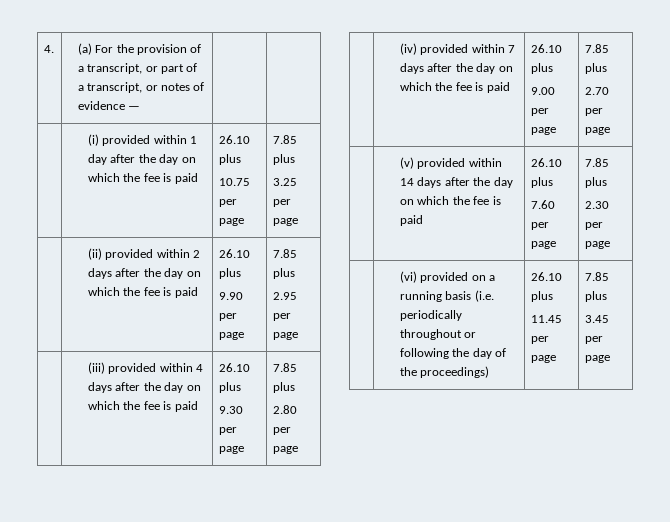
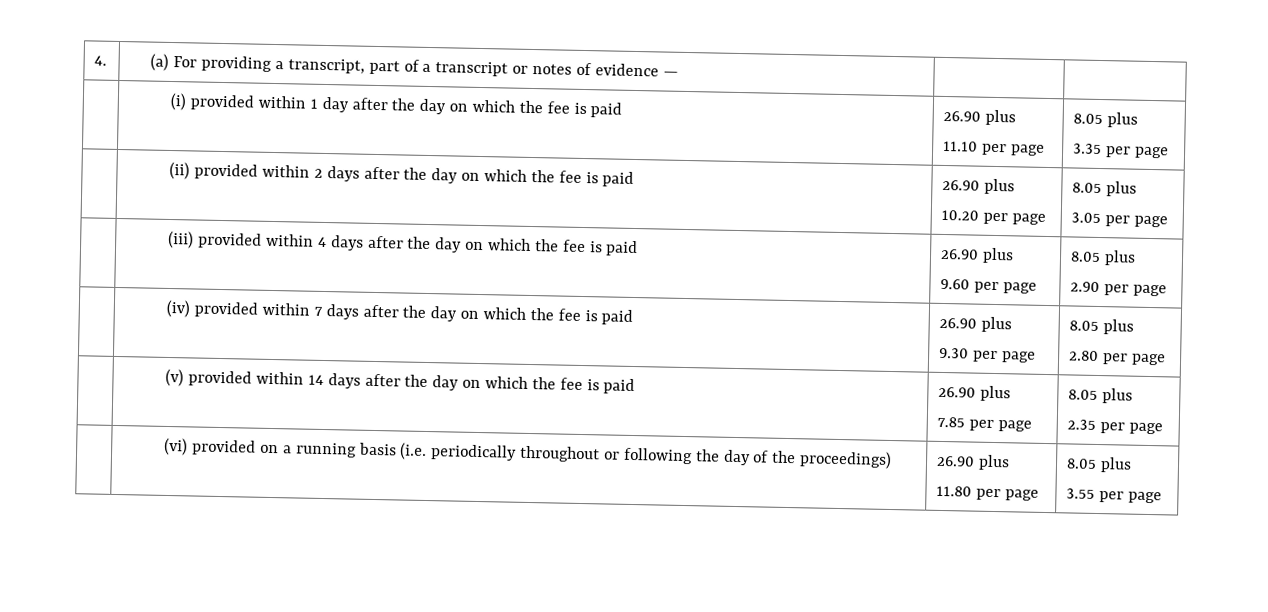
[116,44,202,55] [77,63,158,74] the provision of a transcript, or -> [201,55,365,74] providing a transcript,
[87,82,143,93] transcript, -> [435,61,509,77] transcript
[218,135,250,144] [218,154,241,165] [218,178,250,186] [218,199,237,207] [218,218,244,226] [272,135,297,144] [272,154,295,165] [272,178,297,186] 26.10 plus // 10.75 per page | 7.85 plus // 3.25 -> [943,109,1017,126] [943,140,1046,156] [1073,112,1139,128] [1073,143,1103,155] 26.90 plus // 11.10 per page | 8.05 plus // 3.35
[218,249,250,258] [218,268,241,279] [218,292,243,300] [218,313,237,321] [218,332,244,340] [272,249,297,258] [272,268,295,279] [272,292,297,300] 26.10 plus // 9.90 per page | 7.85 plus // 2.95 -> [942,178,1016,195] [941,209,1047,225] [1072,181,1138,197] [1071,212,1102,224] 26.90 plus // 10.20 per page | 8.05 plus // 3.05
[218,363,250,372] [218,382,241,393] [218,406,243,414] [218,427,237,435] [218,446,244,454] [272,363,297,372] [272,382,295,393] [272,405,297,414] 26.10 plus // 9.30 per page | 7.85 plus // 2.80 -> [940,247,1015,264] [940,278,1038,294] [1070,250,1137,266] [1070,281,1101,293] 26.90 plus // 9.60 per page | 8.05 plus // 2.90
[530,44,562,53] [530,63,553,74] [530,87,555,95] [530,108,549,116] [530,127,556,135] [584,44,609,53] [584,63,607,74] [584,87,609,95] 26.10 plus // 9.00 per page | 7.85 plus // 2.70 -> [939,316,1013,333] [939,347,1037,363] [1069,319,1135,335] [1069,350,1100,362] 26.90 plus // 9.30 per page | 8.05 plus // 2.80
[530,158,562,167] [530,177,553,188] [530,200,555,209] [530,222,549,230] [530,241,556,249] [584,158,609,167] [584,177,607,188] [584,201,609,209] 26.10 plus // 7.60 per page | 7.85 plus // 2.30 -> [938,385,1012,402] [937,416,1033,432] [1068,388,1134,404] [1067,419,1097,430] 26.90 plus // 7.85 per page | 8.05 plus // 2.35
[530,272,562,281] [530,291,553,302] [530,315,562,323] [530,336,549,344] [530,355,556,363] [584,272,609,281] [584,291,607,302] [584,315,609,323] 26.10 plus // 11.45 per page | 7.85 plus // 3.45 -> [936,454,1011,471] [936,485,1040,501] [1066,457,1133,473] [1066,488,1096,499] 26.90 plus // 11.80 per page | 8.05 plus // 3.55

